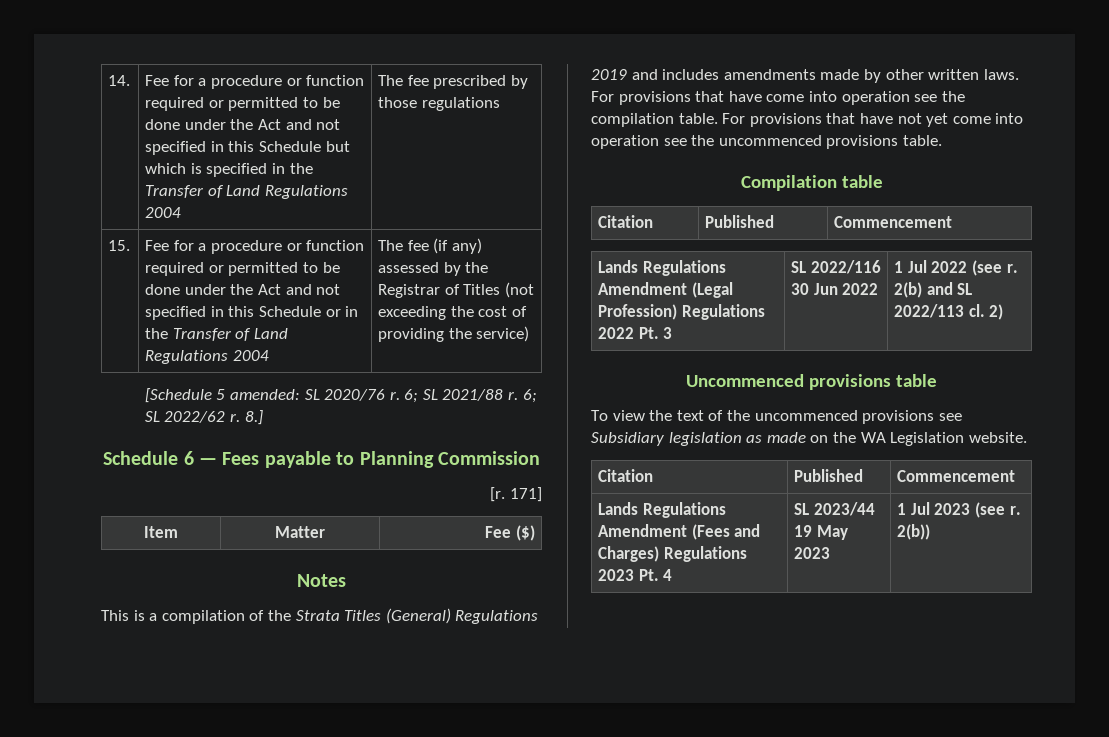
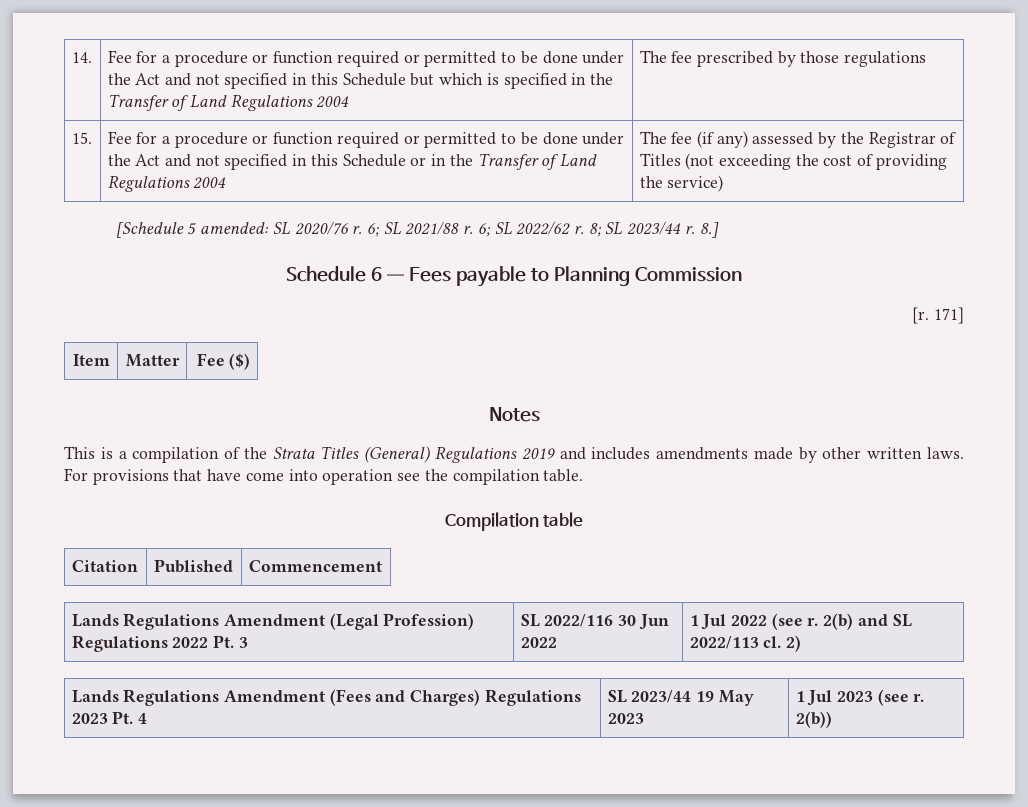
(240, 417) none -> [588,221,695,237] 8; SL 2023/44 r.
[722,113,1024,127] [591,135,942,149] For provisions that have not yet come into operation see the uncommenced provisions table. -> (584, 475) none
[686,374,937,390] [591,410,962,424] [591,432,1027,446] [598,469,654,482] [794,469,864,482] [897,470,1016,482] // Uncommenced provisions table // To view the text of the uncommenced provisions see Subsidiary legislation as made on the WA Legislation website. // Citation | Published | Commencement -> (802, 643) none

